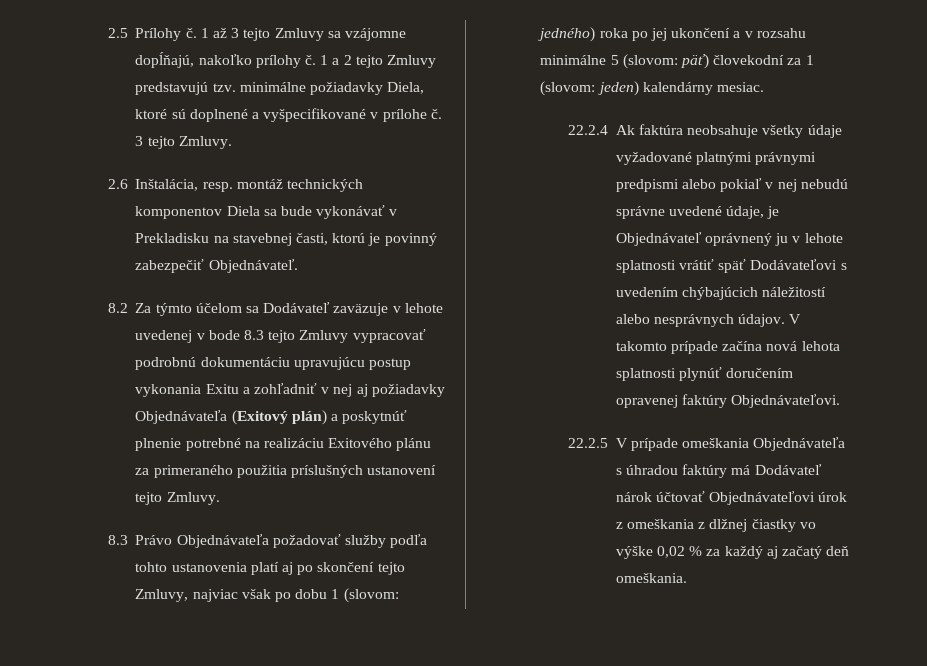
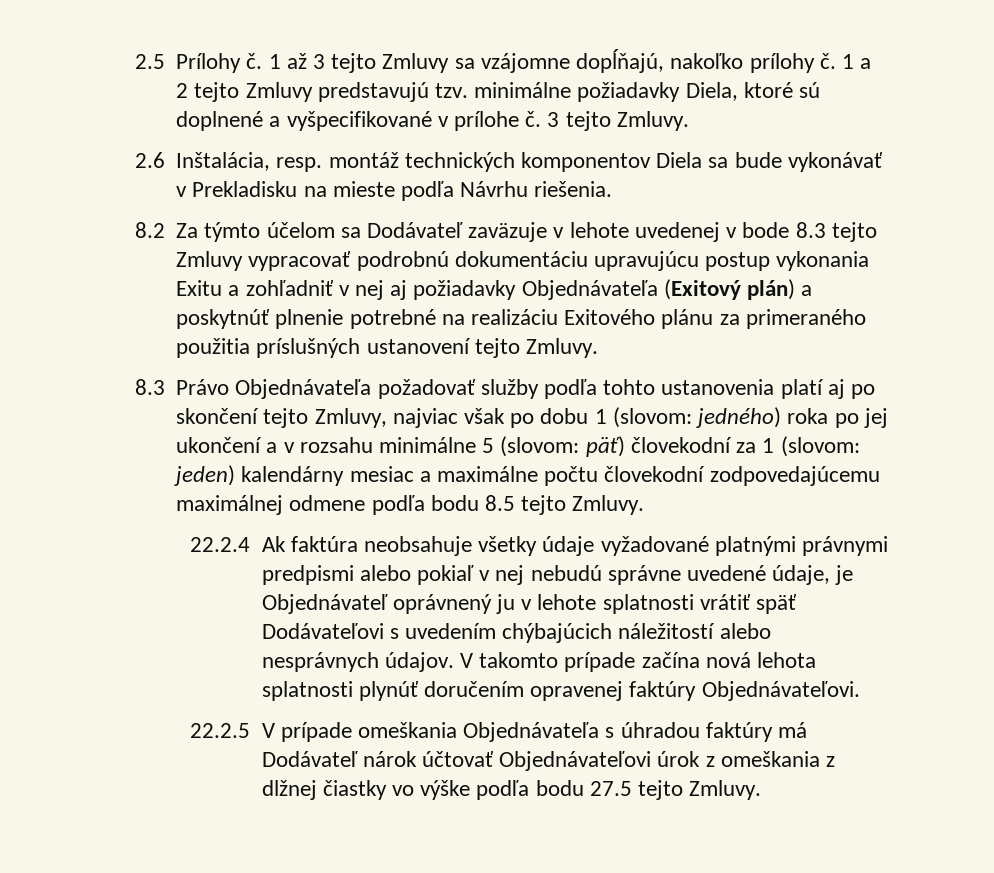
[232,233,437,246] [135,259,298,273] stavebnej časti, ktorú je povinný zabezpečiť Objednávateľ. -> [332,181,613,201] mieste podľa Návrhu riešenia.
[717,82,765,92] mesiac. -> [349,466,880,486] [176,495,645,515] mesiac a maximálne počtu človekodní zodpovedajúcemu maximálnej odmene podľa bodu 8.5 tejto Zmluvy.
[657,546,850,559] [615,573,687,583] 0,02 % za každý aj začatý deň omeškania. -> [476,780,762,800] podľa bodu 27.5 tejto Zmluvy.

